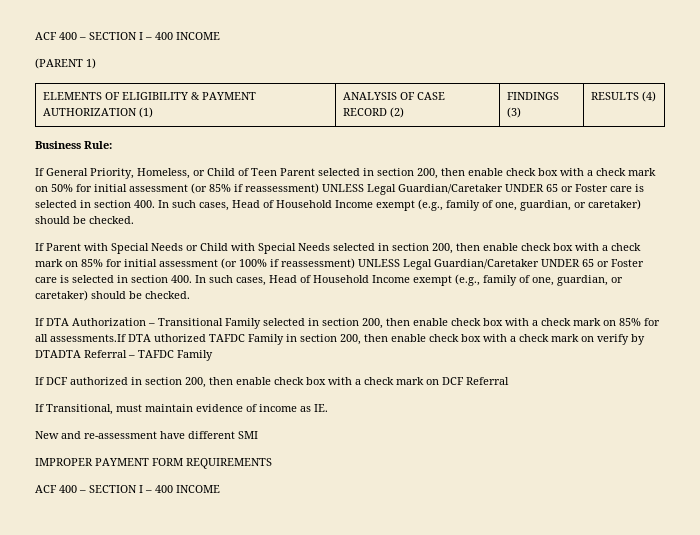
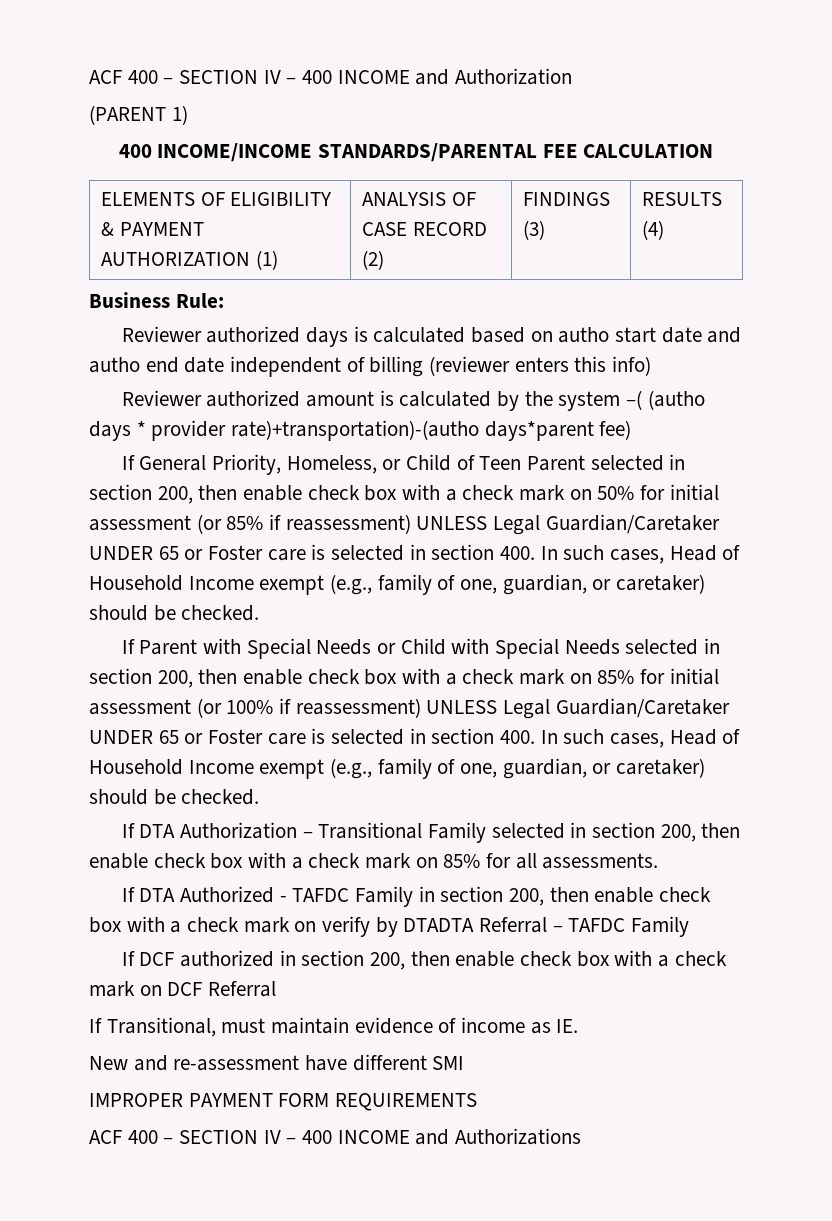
[35,32,220,40] ACF 400 – SECTION I – 400 INCOME -> [89,68,573,85] ACF 400 – SECTION IV – 400 INCOME and Authorization
(96, 63) none -> [118,143,714,162] // 400 INCOME/INCOME STANDARDS/PARENTAL FEE CALCULATION
(112, 145) none -> [121,326,742,347] [89,356,652,377] [121,390,705,411] [89,420,632,441] // Reviewer authorized days is calculated based on autho start date and autho end date independent of billing (reviewer enters this info) // Reviewer authorized amount is calculated by the system –( (autho days * provider rate)+transportation)-(autho days*parent fee)
[50,334,206,342] assessments.If DTA uthorized -> [542,853,659,869] [121,886,287,903] assessments. // If DTA Authorized -
[139,485,220,493] I – 400 INCOME -> [263,1128,582,1145] IV – 400 INCOME and Authorizations

